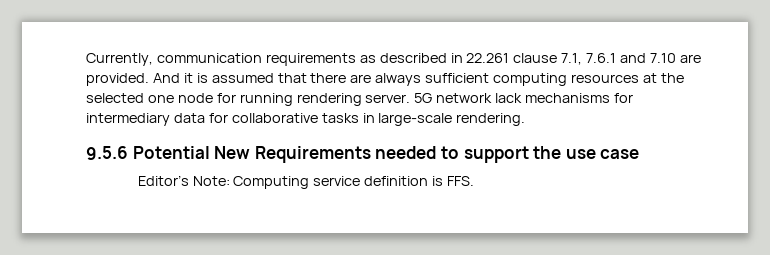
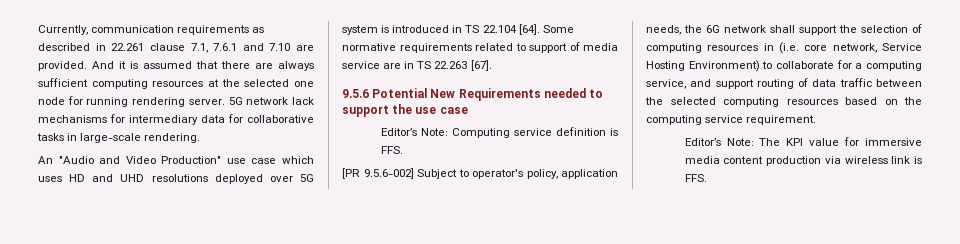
(526, 119) none -> [38,156,314,164] [38,174,314,184] [342,24,574,35] [342,42,618,53] [342,60,492,71] // An "Audio and Video Production" use case which uses HD and UHD resolutions deployed over 5G system is introduced in TS 22.104 [64]. Some normative requirements related to support of media service are in TS 22.263 [67].
(475, 181) none -> [342,168,618,179] [646,24,922,35] [646,42,922,54] [646,60,922,72] [646,78,922,89] [645,97,922,107] [646,115,817,125] [684,137,922,146] [684,156,922,166] [684,174,707,182] // [PR 9.5.6-002] Subject to operator's policy, application needs, the 6G network shall support the selection of computing resources in (i.e. core network, Service Hosting Environment) to collaborate for a computing service, and support routing of data traffic between the selected computing resources based on the computing service requirement. // Editor’s Note: The KPI value for immersive media content production via wireless link is FFS.

